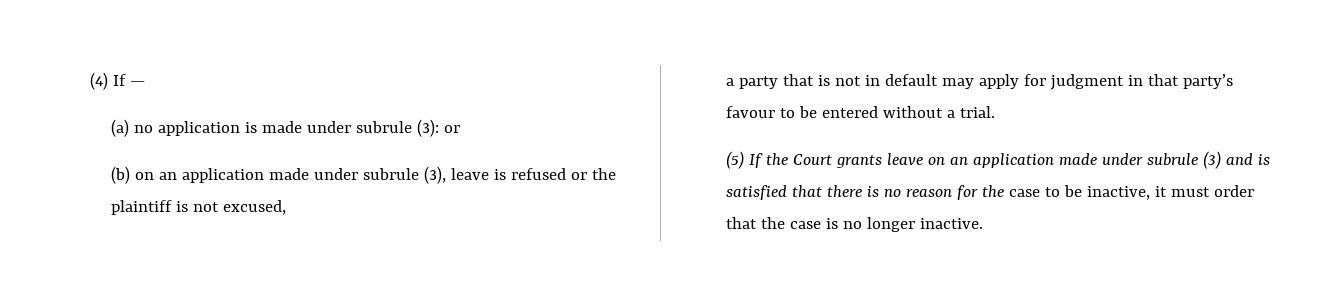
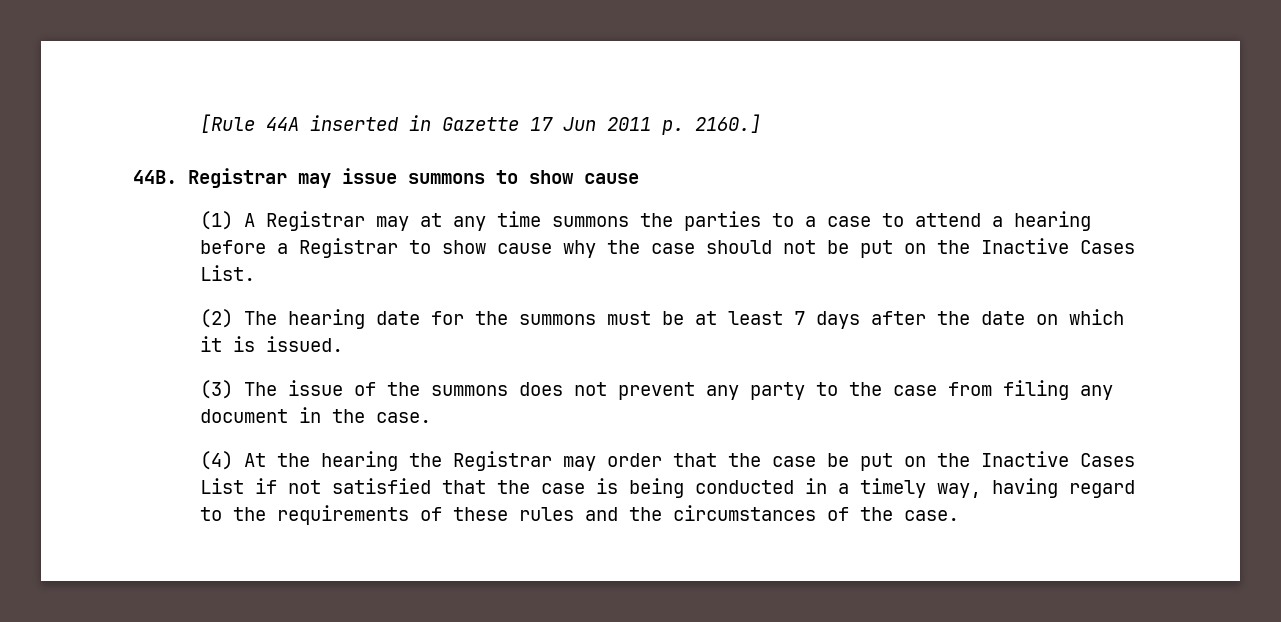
[89,72,145,90] [110,119,460,137] [110,166,616,184] [110,200,286,215] [725,74,1233,90] [725,106,995,118] [725,151,1270,169] [725,185,1254,200] [725,217,983,232] (4) If — // (a) no application is made under subrule (3): or // (b) on an application made under subrule (3), leave is refused or the plaintiff is not excused, // a party that is not in default may apply for judgment in that party’s favour to be entered without a trial. // (5) If the Court grants leave on an application made under subrule (3) and is satisfied that there is no reason for the case to be inactive, it must order that the case is no longer inactive. -> [199,114,761,135] [133,168,639,188] [199,211,1091,231] [199,238,1135,258] [199,265,255,281] [199,309,1124,329] [199,336,343,352] [199,380,1113,400] [199,407,431,423] [199,451,1135,471] [199,478,1135,498] [199,505,959,525] [Rule 44A inserted in Gazette 17 Jun 2011 p. 2160.] // 44B. Registrar may issue summons to show cause // (1) A Registrar may at any time summons the parties to a case to attend a hearing before a Registrar to show cause why the case should not be put on the Inactive Cases List. // (2) The hearing date for the summons must be at least 7 days after the date on which it is issued. // (3) The issue of the summons does not prevent any party to the case from filing any document in the case. // (4) At the hearing the Registrar may order that the case be put on the Inactive Cases List if not satisfied that the case is being conducted in a timely way, having regard to the requirements of these rules and the circumstances of the case.

